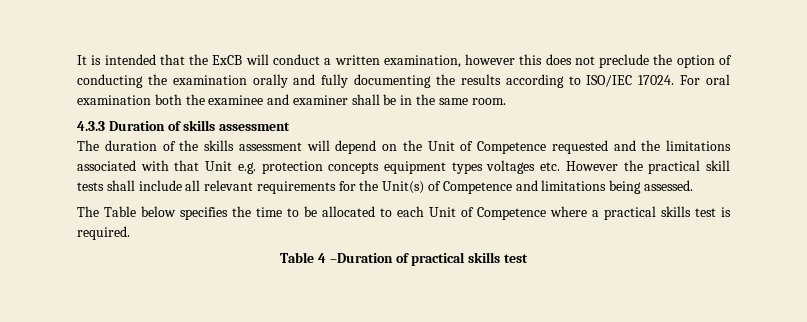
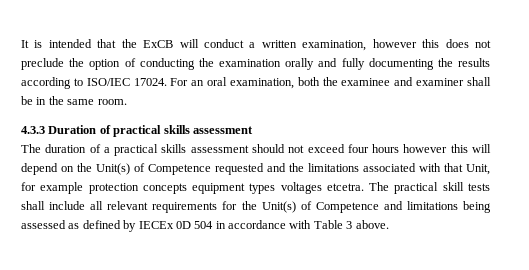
[706,74,730,85] [77,95,151,105] oral examination -> [191,77,294,89] an oral examination,
(181, 126) none -> [113,125,162,137] practical
[179,140,302,151] the skills assessment -> [103,144,468,156] a practical skills assessment should not exceed four hours however this
[427,141,455,151] Unit -> [96,163,130,175] Unit(s)
[205,161,256,174] Unit e.g. -> [466,164,490,175] [21,182,84,194] Unit, for example
[540,160,643,171] etc. However the -> [326,182,390,191] etcetra. The
[643,180,693,191] [77,206,731,220] [77,226,130,240] [280,252,528,266] assessed. // The Table below specifies the time to be allocated to each Unit of Competence where a practical skills test is required. // Table 4 –Duration of practical skills test -> [21,220,389,232] assessed as defined by IECEx 0D 504 in accordance with Table 3 above.

